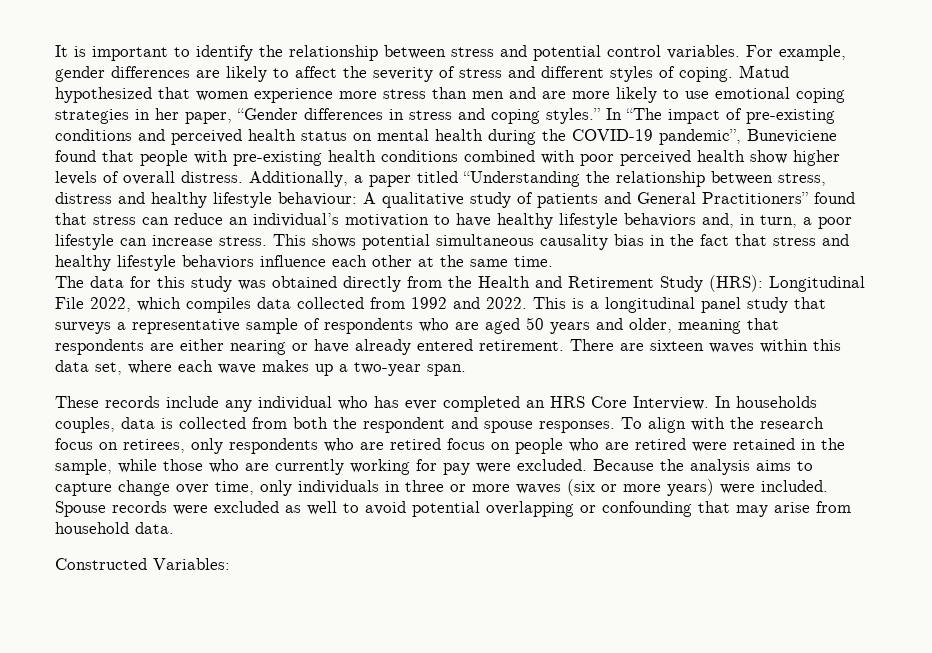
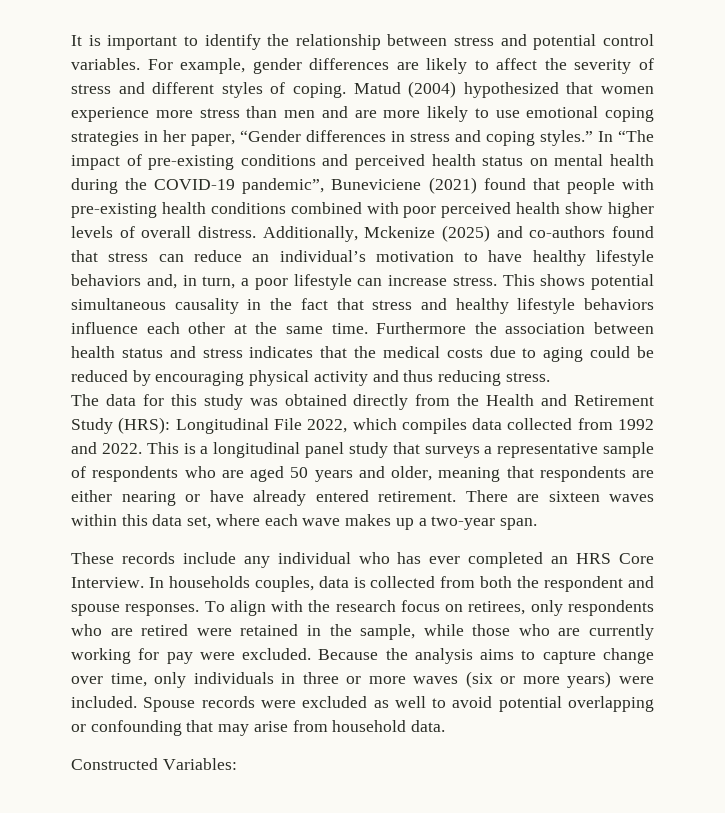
(789, 71) none -> [408,81,457,98] (2004)
(837, 136) none -> [428,177,477,194] (2021)
[354,171,826,187] [55,192,808,208] a paper titled “Understanding the relationship between stress, distress and healthy lifestyle behaviour: A qualitative study of patients and General Practitioners” -> [364,225,606,242] Mckenize (2025) and co-authors
[614,234,644,246] bias -> (239, 306) none
(553, 261) none -> [376,322,655,334] [71,346,654,362] [71,370,550,386] Furthermore the association between health status and stress indicates that the medical costs due to aging could be reduced by encouraging physical activity and thus reducing stress.
[447,438,686,454] focus on people who are retired -> (189, 630) none

